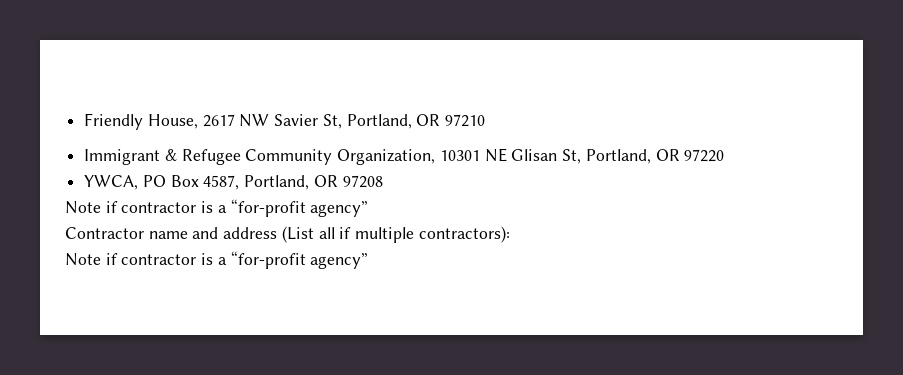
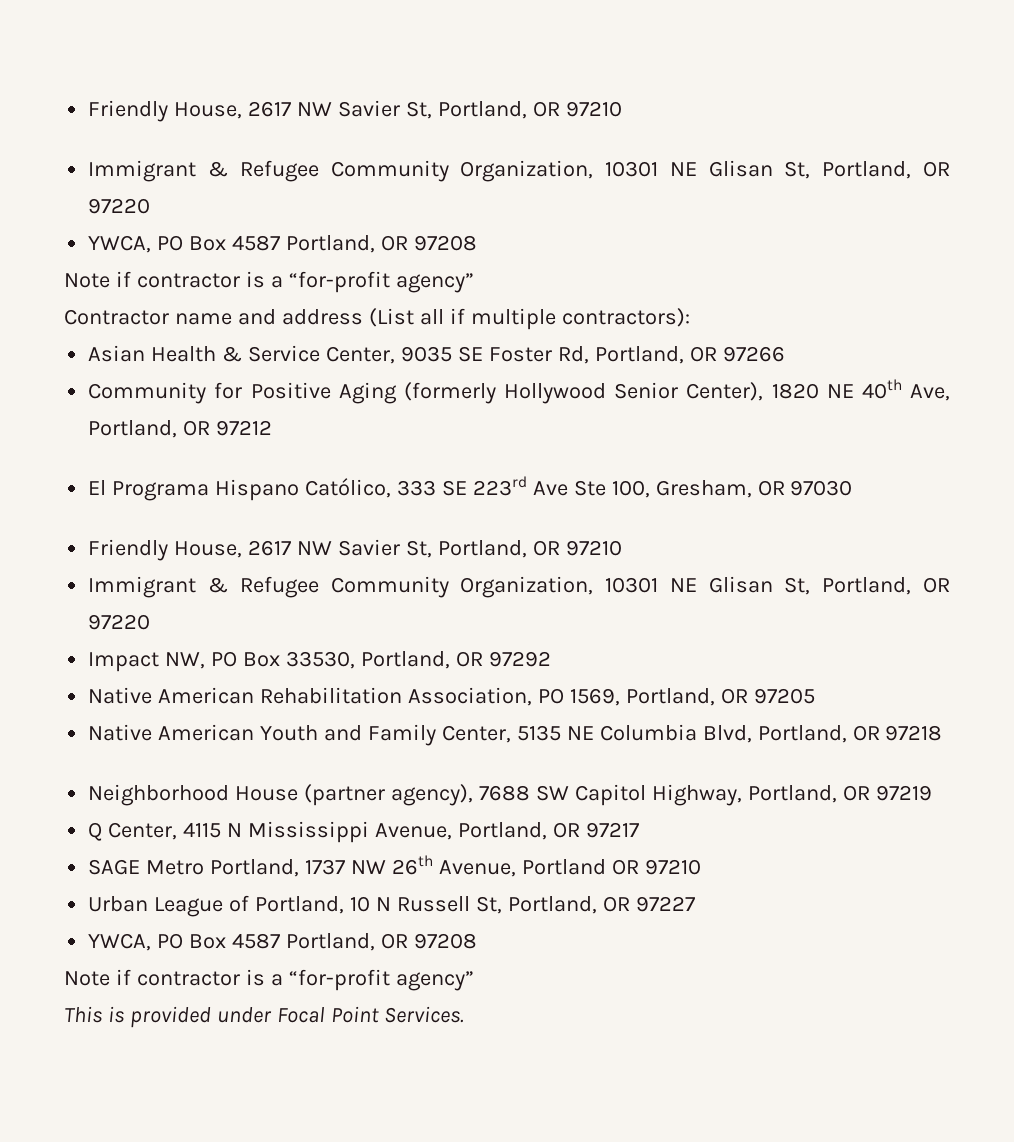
[203,175,240,190] 4587, -> [232,235,281,251] 4587
[65,251,369,269] // Note if contractor is a “for-profit agency” -> [88,345,785,364] [88,379,950,404] [88,420,273,438] [88,476,853,501] [88,539,622,561] [88,576,950,598] [88,614,151,630] [88,651,551,672] [88,687,815,706] [88,724,943,746] [88,784,932,806] [88,821,639,843] [88,855,701,877] [88,895,695,917] [88,933,477,951] [64,969,474,991] [64,1006,464,1028] // Asian Health & Service Center, 9035 SE Foster Rd, Portland, OR 97266 // Community for Positive Aging (formerly Hollywood Senior Center), 1820 NE 40th Ave, Portland, OR 97212 // El Programa Hispano Católico, 333 SE 223rd Ave Ste 100, Gresham, OR 97030 // Friendly House, 2617 NW Savier St, Portland, OR 97210 // Immigrant & Refugee Community Organization, 10301 NE Glisan St, Portland, OR 97220 // Impact NW, PO Box 33530, Portland, OR 97292 // Native American Rehabilitation Association, PO 1569, Portland, OR 97205 // Native American Youth and Family Center, 5135 NE Columbia Blvd, Portland, OR 97218 // Neighborhood House (partner agency), 7688 SW Capitol Highway, Portland, OR 97219 // Q Center, 4115 N Mississippi Avenue, Portland, OR 97217 // SAGE Metro Portland, 1737 NW 26th Avenue, Portland OR 97210 // Urban League of Portland, 10 N Russell St, Portland, OR 97227 // YWCA, PO Box 4587 Portland, OR 97208 // Note if contractor is a “for-profit agency” // This is provided under Focal Point Services.

